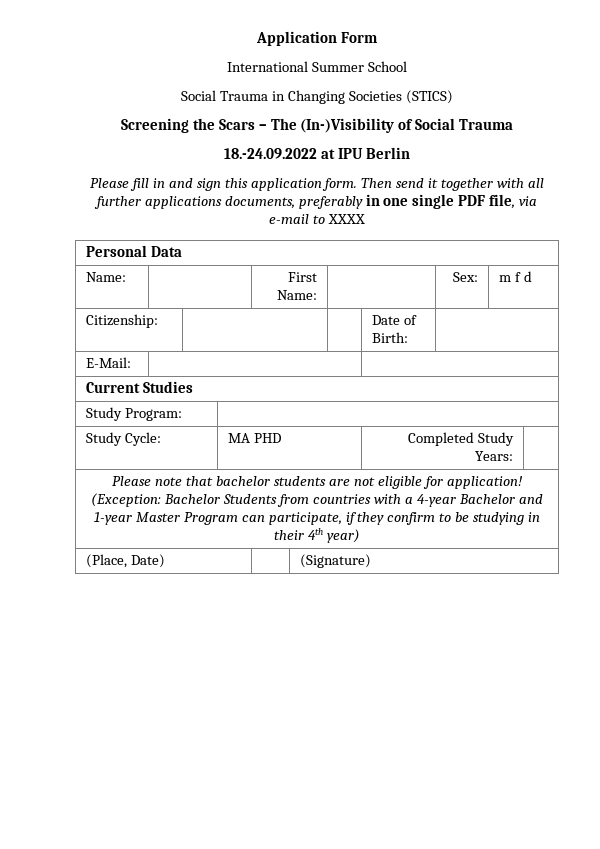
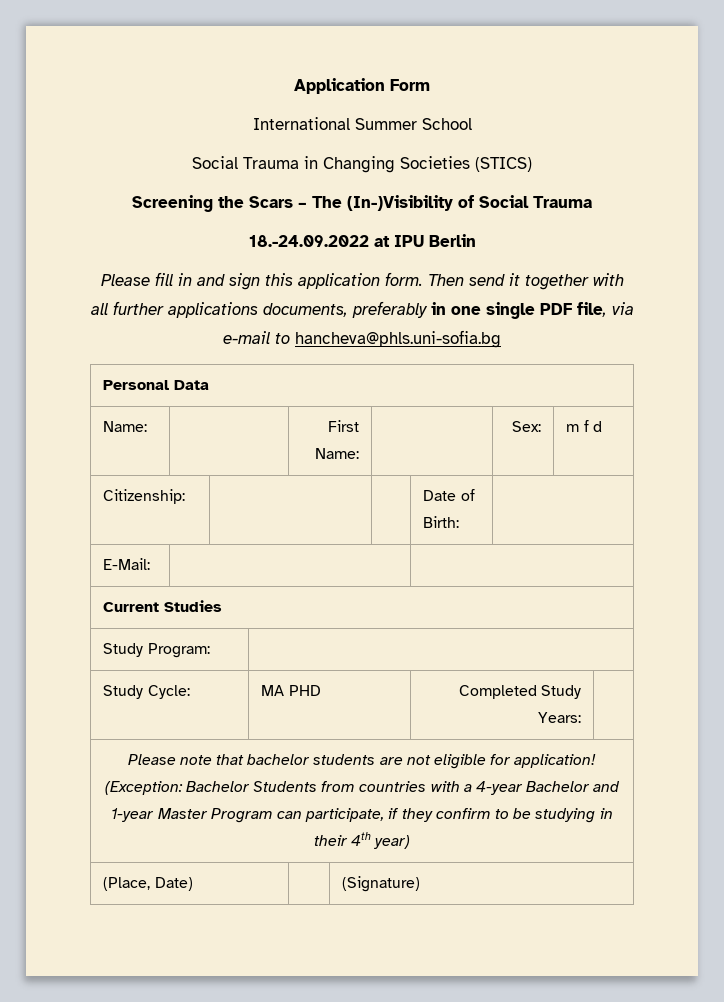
[327,214,365,224] XXXX -> [295,330,501,348] hancheva@phls.uni-sofia.bg

